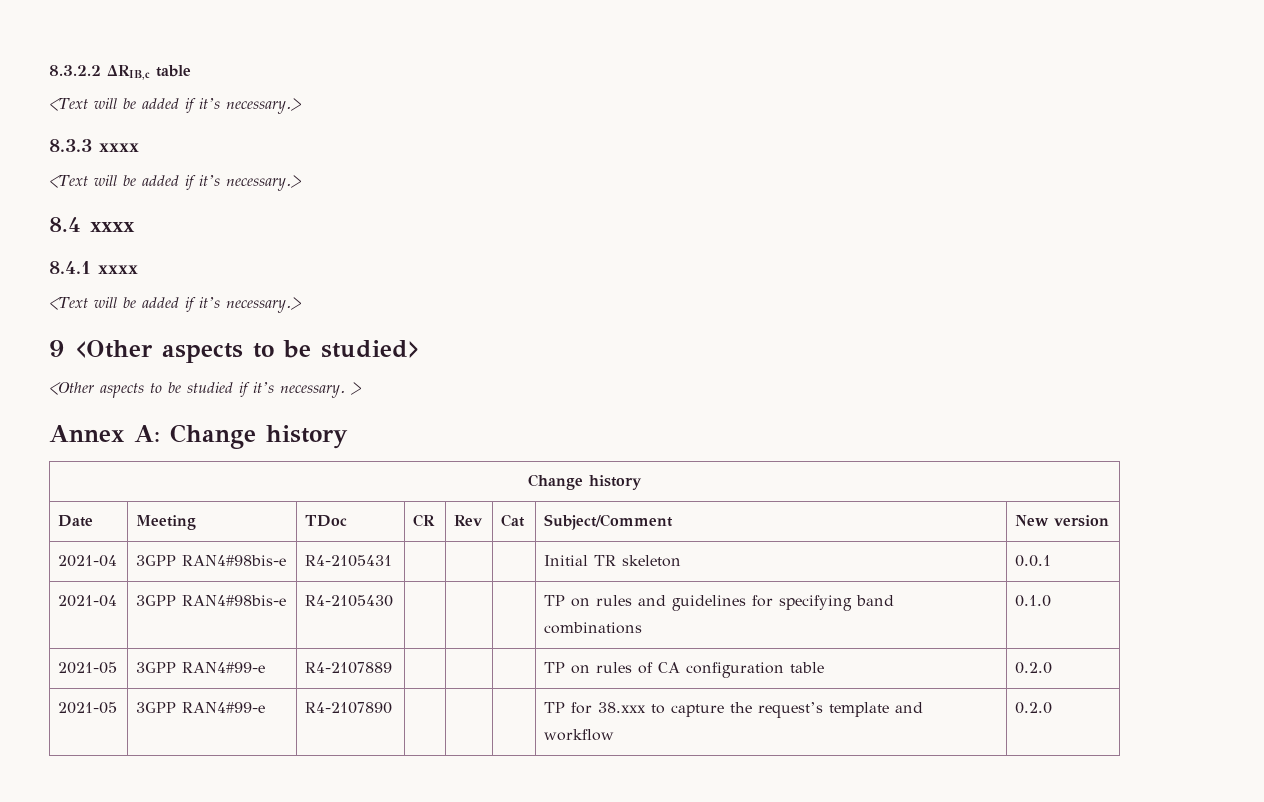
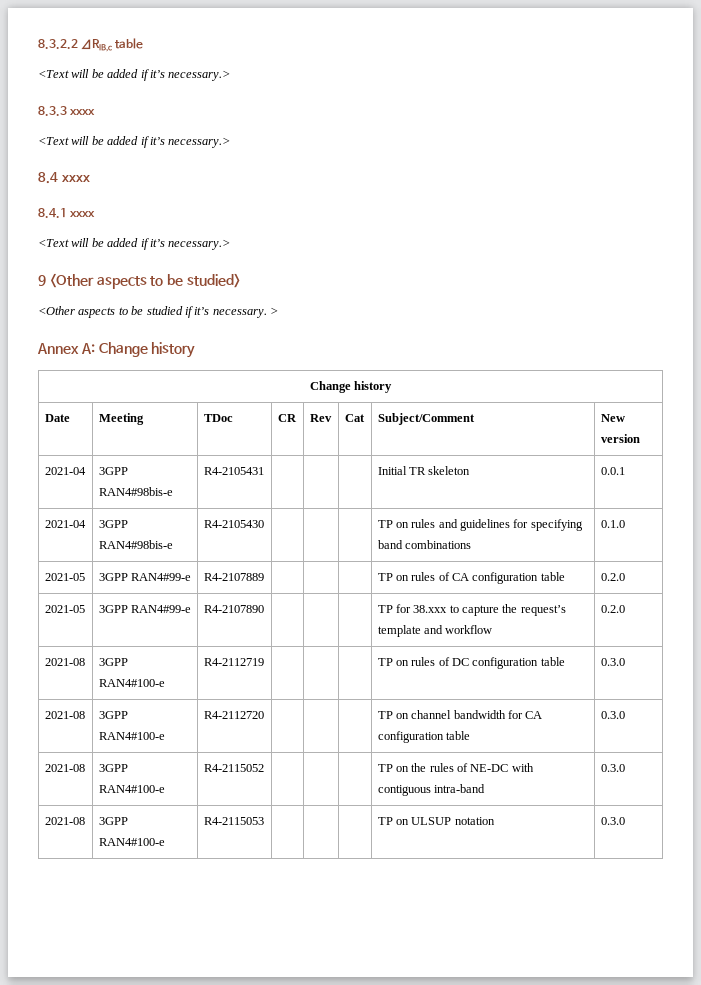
(1053, 708) none -> [44,658,85,666] [98,658,128,666] [98,679,165,687] [203,658,264,666] [377,657,565,669] [600,658,625,666] [44,711,85,719] [98,711,128,719] [98,732,165,740] [203,711,264,719] [377,710,543,719] [377,731,470,743] [600,711,625,719] [44,764,85,772] [98,764,128,772] [98,785,165,793] [203,764,264,772] [377,763,534,772] [377,784,485,796] [600,764,625,772] [44,817,85,825] [98,817,128,825] [98,838,165,846] [203,817,264,825] [377,817,495,825] [600,817,625,825] // 2021-08 | 3GPP RAN4#100-e | R4-2112719 | | | | TP on rules of DC configuration table | 0.3.0 // 2021-08 | 3GPP RAN4#100-e | R4-2112720 | | | | TP on channel bandwidth for CA configuration table | 0.3.0 // 2021-08 | 3GPP RAN4#100-e | R4-2115052 | | | | TP on the rules of NE-DC with contiguous intra-band | 0.3.0 // 2021-08 | 3GPP RAN4#100-e | R4-2115053 | | | | TP on ULSUP notation | 0.3.0

